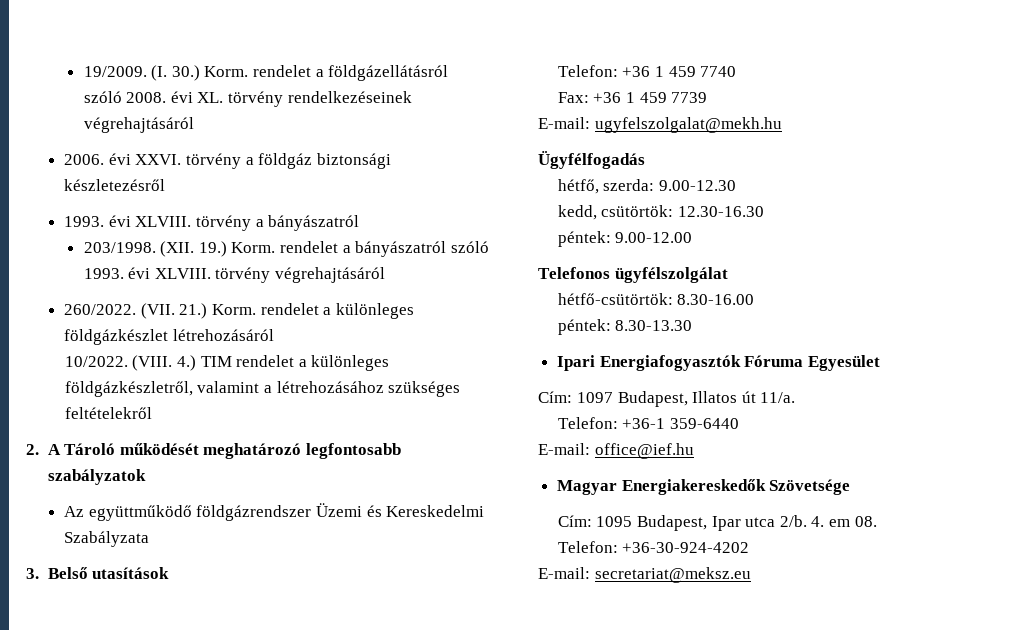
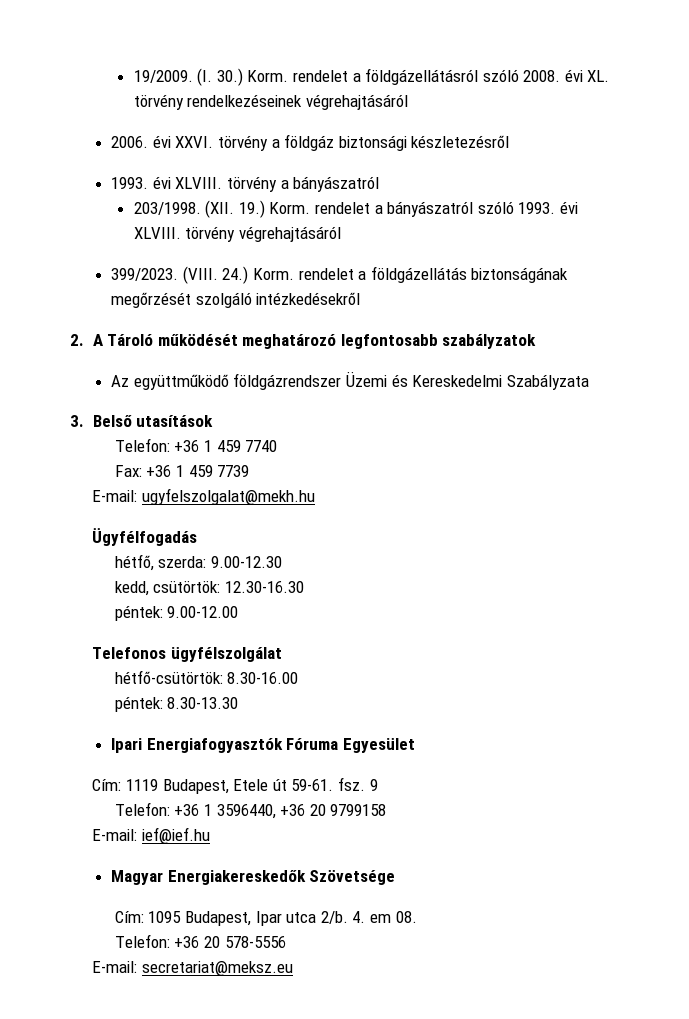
[64,303,414,319] [64,329,274,345] [64,355,390,371] [64,381,461,397] [64,407,152,419] 260/2022. (VII. 21.) Korm. rendelet a különleges földgázkészlet létrehozásáról // 10/2022. (VIII. 4.) TIM rendelet a különleges földgázkészletről, valamint a létrehozásához szükséges feltételekről -> [111,266,569,284] [111,292,361,308] 399/2023. (VIII. 24.) Korm. rendelet a földgázellátás biztonságának megőrzését szolgáló intézkedésekről
[577,391,796,407] [557,417,740,429] [538,443,695,459] 1097 Budapest, Illatos út 11/a. // Telefon: +36-1 359-6440 // E-mail: office@ief.hu -> [126,777,378,794] [114,802,387,819] [92,827,211,844] 1119 Budapest, Etele út 59-61. fsz. 9 // Telefon: +36 1 3596440, +36 20 9799158 // E-mail: ief@ief.hu
[622,542,750,553] +36-30-924-4202 -> [174,936,286,948] +36 20 578-5556

